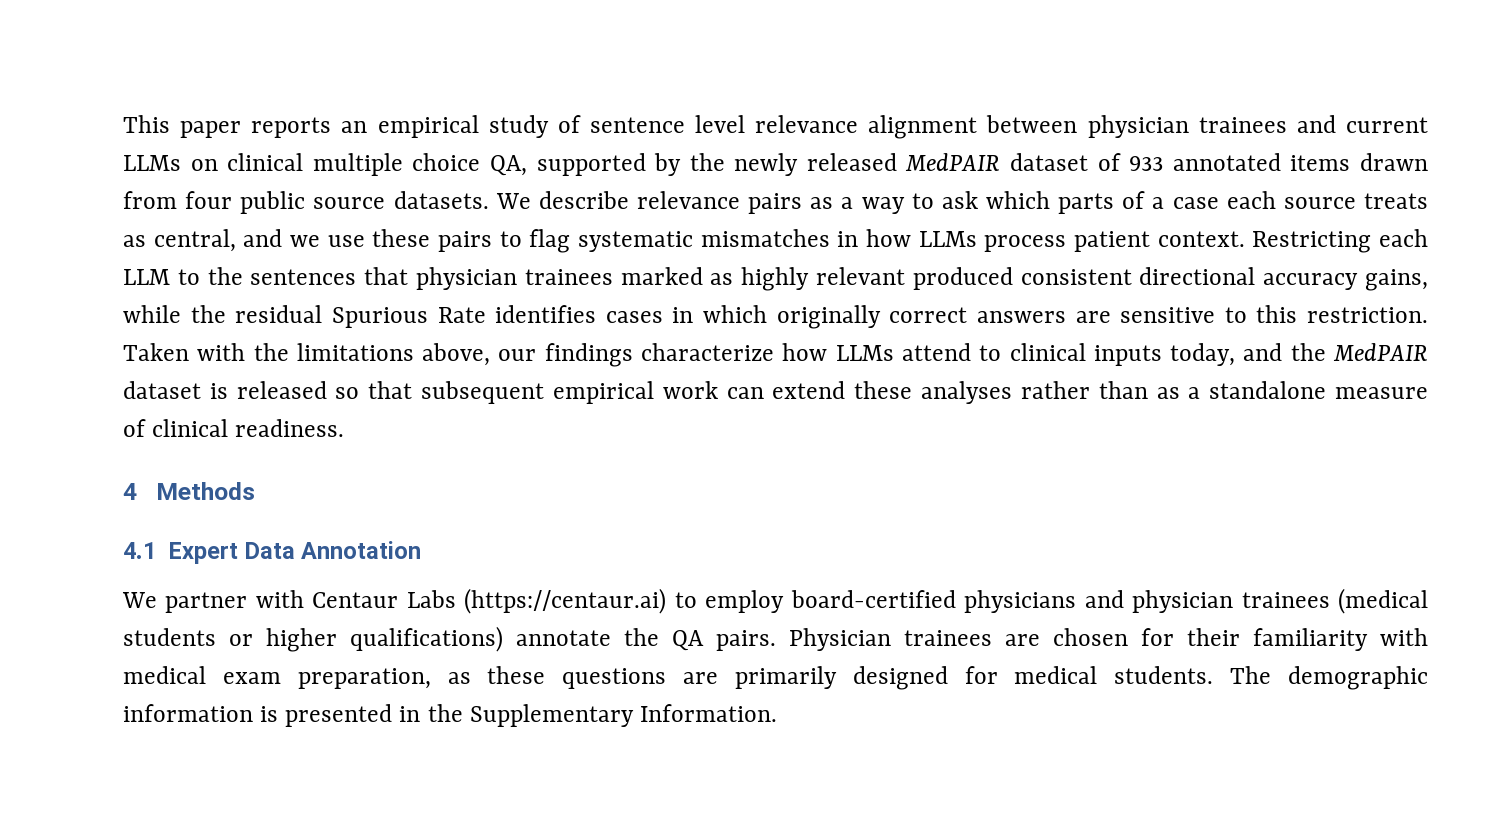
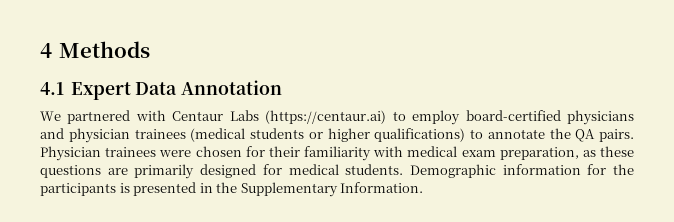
[123,115,1429,139] [123,153,1428,176] [123,191,1428,214] [123,229,1428,253] [123,267,1428,291] [123,305,1428,329] [123,343,1428,367] [123,381,1428,404] [123,419,345,437] This paper reports an empirical study of sentence level relevance alignment between physician trainees and current LLMs on clinical multiple choice QA, supported by the newly released MedPAIR dataset of 933 annotated items drawn from four public source datasets. We describe relevance pairs as a way to ask which parts of a case each source treats as central, and we use these pairs to flag systematic mismatches in how LLMs process patient context. Restricting each LLM to the sentences that physician trainees marked as highly relevant produced consistent directional accuracy gains, while the residual Spurious Rate identifies cases in which originally correct answers are sensitive to this restriction. Taken with the limitations above, our findings characterize how LLMs attend to clinical inputs today, and the MedPAIR dataset is released so that subsequent empirical work can extend these analyses rather than as a standalone measure of clinical readiness. // -> (40, 50) none
[165,592,248,613] partner -> [67,110,131,124] partnered
(503, 639) none -> [470,129,483,139] to
[1005,634,1040,646] are -> [159,150,192,157] were
[1230,666,1428,690] [123,704,253,722] The demographic information -> [409,164,634,178] [40,183,116,196] Demographic information for the participants

